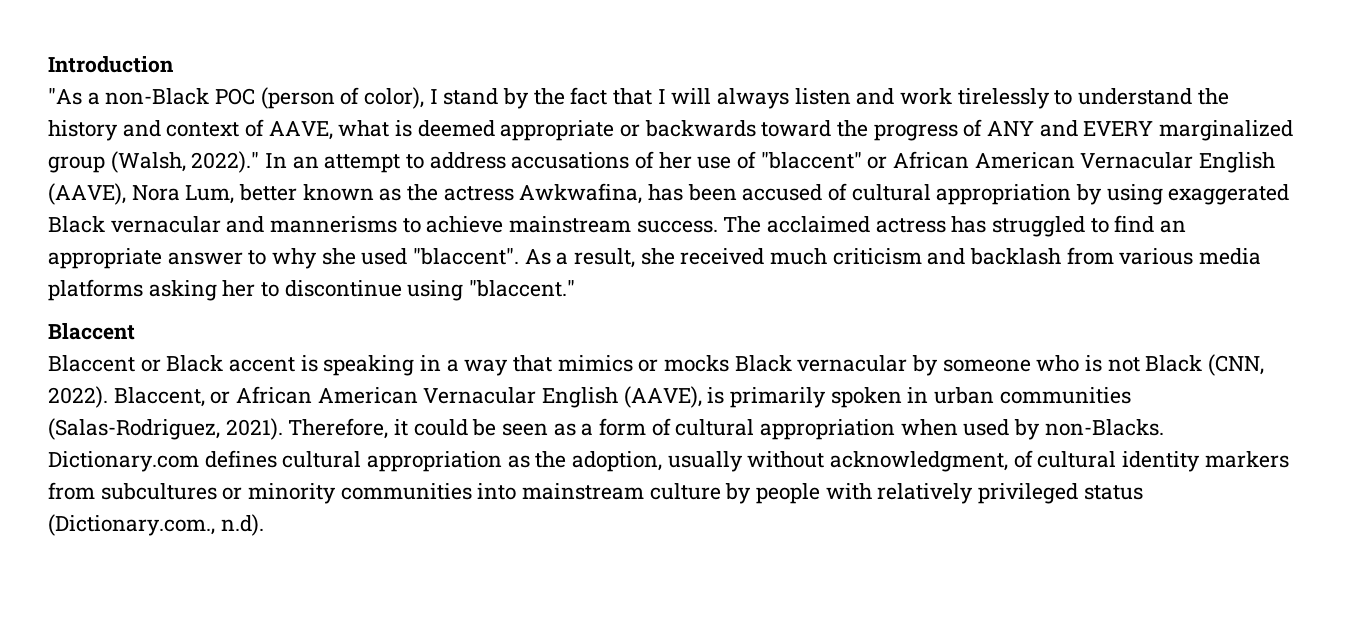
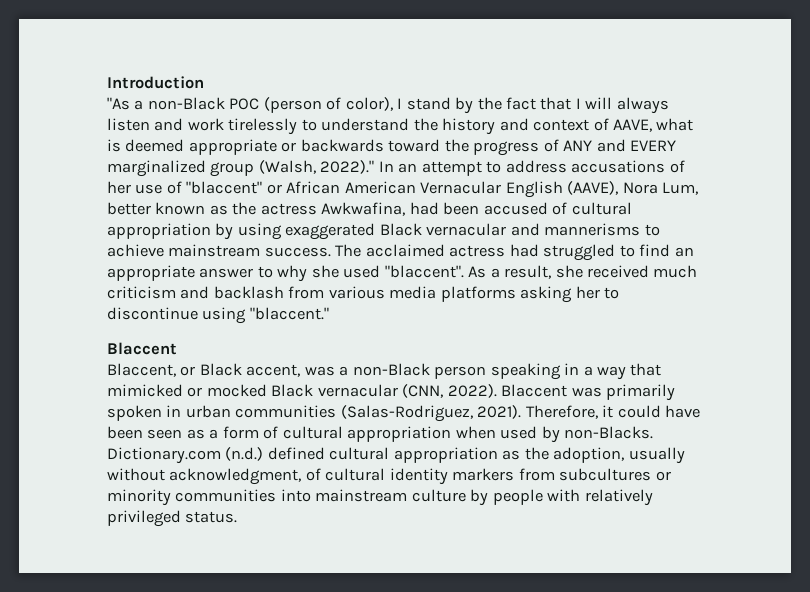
[648,184,684,201] has -> [409,202,439,215] had
[951,216,987,233] has -> [509,244,539,257] had
[48,355,135,372] Blaccent -> [107,363,176,377] Blaccent,
[229,355,318,372] accent is -> [246,363,487,379] accent, was a non-Black person
[557,354,1265,376] [48,386,725,408] mimics or mocks Black vernacular by someone who is not Black (CNN, 2022). Blaccent, or African American Vernacular English (AAVE), is -> [107,384,602,398] mimicked or mocked Black vernacular (CNN, 2022). Blaccent was
[472,419,497,436] be -> [665,405,701,418] [107,426,143,439] have been
[204,450,277,468] defines -> [225,447,325,461] (n.d.) defined
[1083,485,1143,500] [48,514,264,536] status (Dictionary.com., n.d). -> [185,511,238,523] status.

